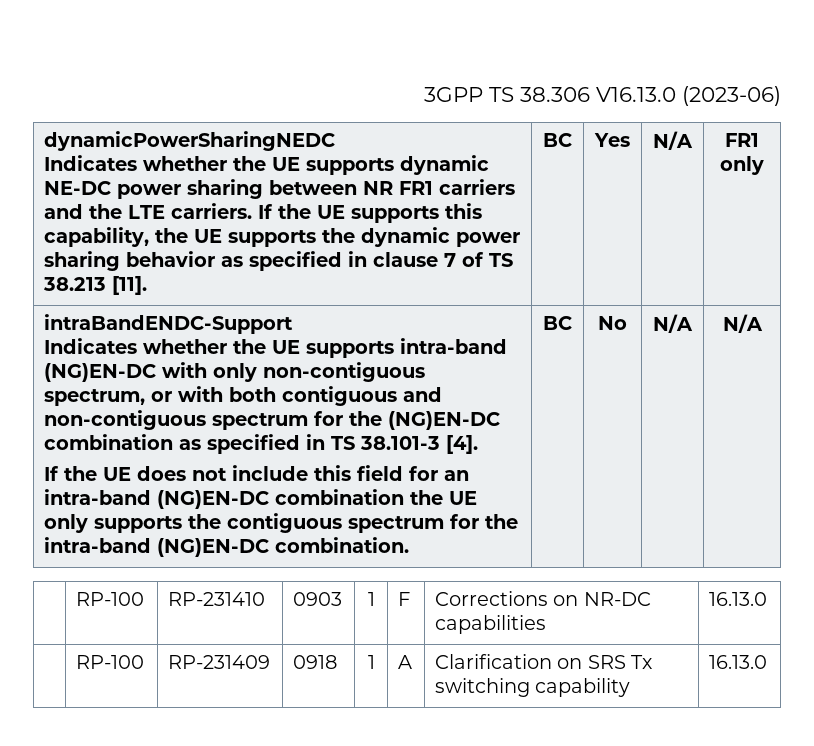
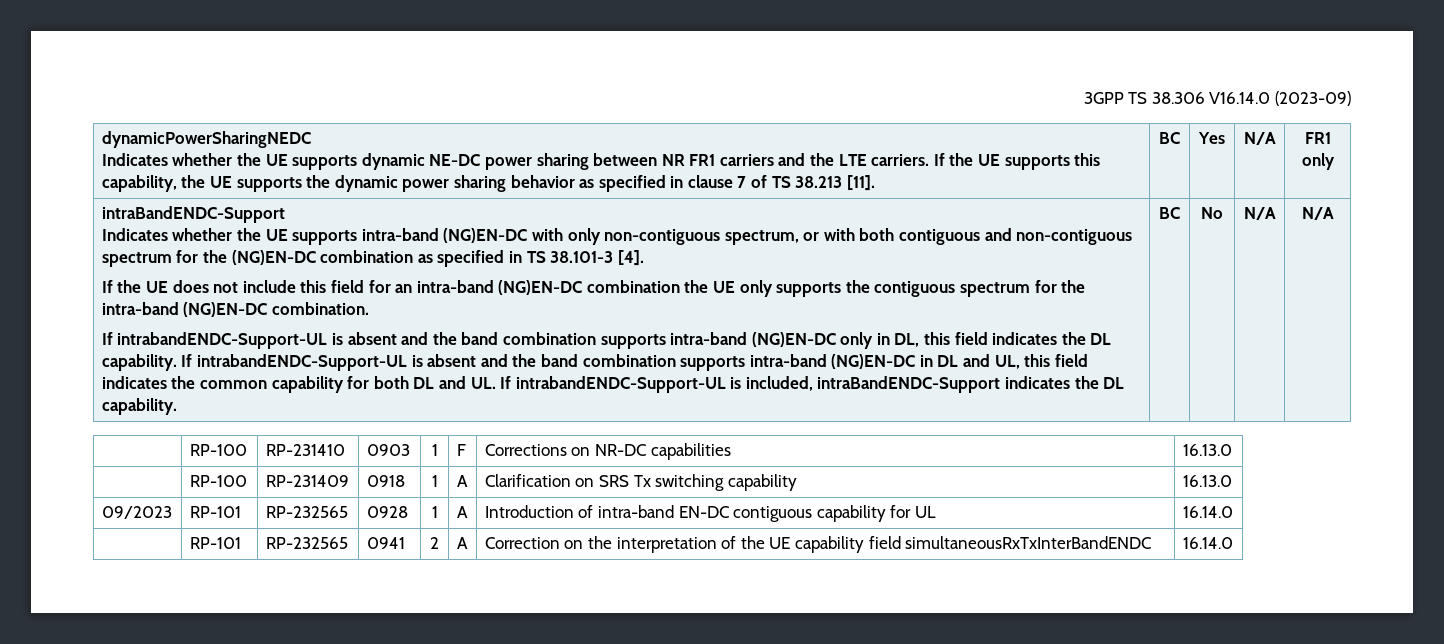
[596,86,781,106] V16.13.0 (2023-06) -> [1209,91,1351,106] V16.14.0 (2023-09)
(410, 545) none -> [101,332,1112,349] [101,354,1088,371] [101,376,1125,393] [101,398,177,415] // If intrabandENDC-Support-UL is absent and the band combination supports intra-band (NG)EN-DC only in DL, this field indicates the DL capability. If intrabandENDC-Support-UL is absent and the band combination supports intra-band (NG)EN-DC in DL and UL, this field indicates the common capability for both DL and UL. If intrabandENDC-Support-UL is included, intraBandENDC-Support indicates the DL capability.
(768, 662) none -> [101,506,172,519] [189,506,241,518] [265,506,348,518] [366,506,408,518] [431,506,438,518] [456,506,468,518] [484,505,936,522] [1182,506,1233,518] [189,537,241,549] [265,537,348,549] [366,537,405,549] [430,537,439,549] [456,537,468,549] [484,536,1152,553] [1182,537,1233,549] // 09/2023 | RP-101 | RP-232565 | 0928 | 1 | A | Introduction of intra-band EN-DC contiguous capability for UL | 16.14.0 // | RP-101 | RP-232565 | 0941 | 2 | A | Correction on the interpretation of the UE capability field simultaneousRxTxInterBandENDC | 16.14.0

